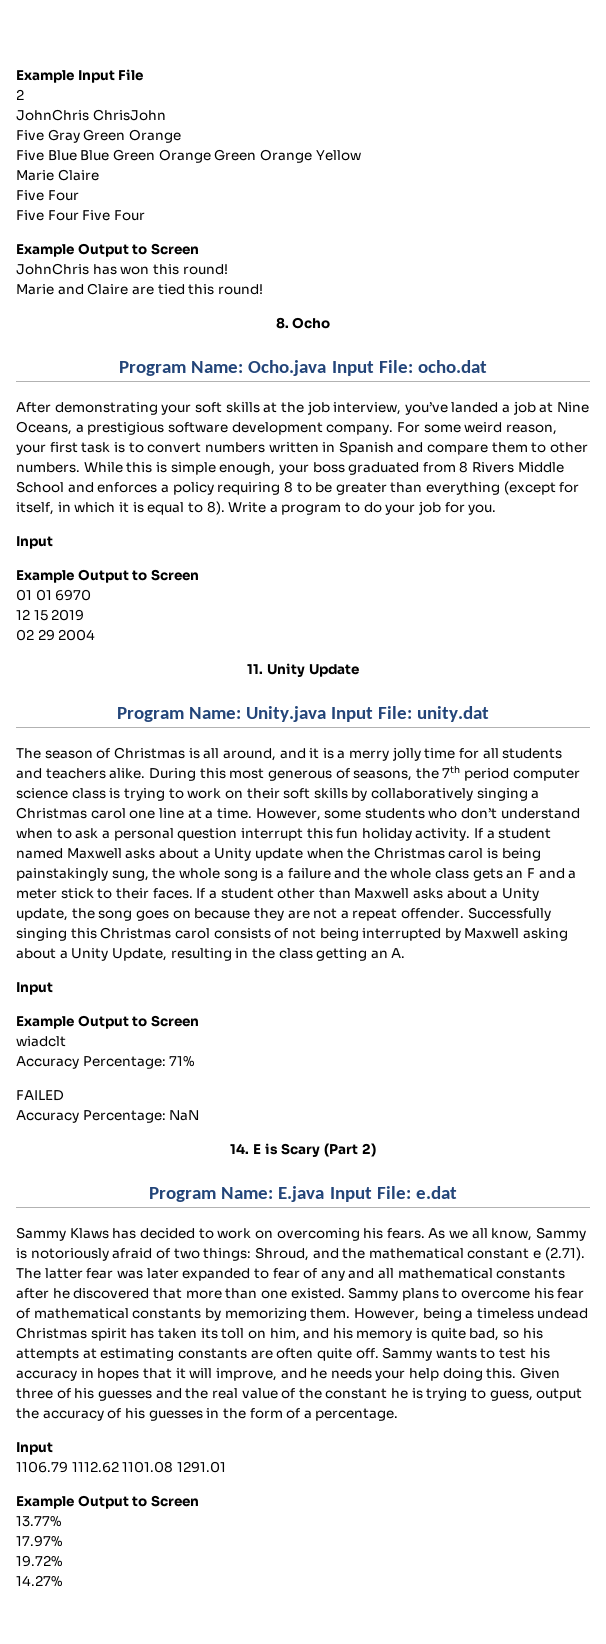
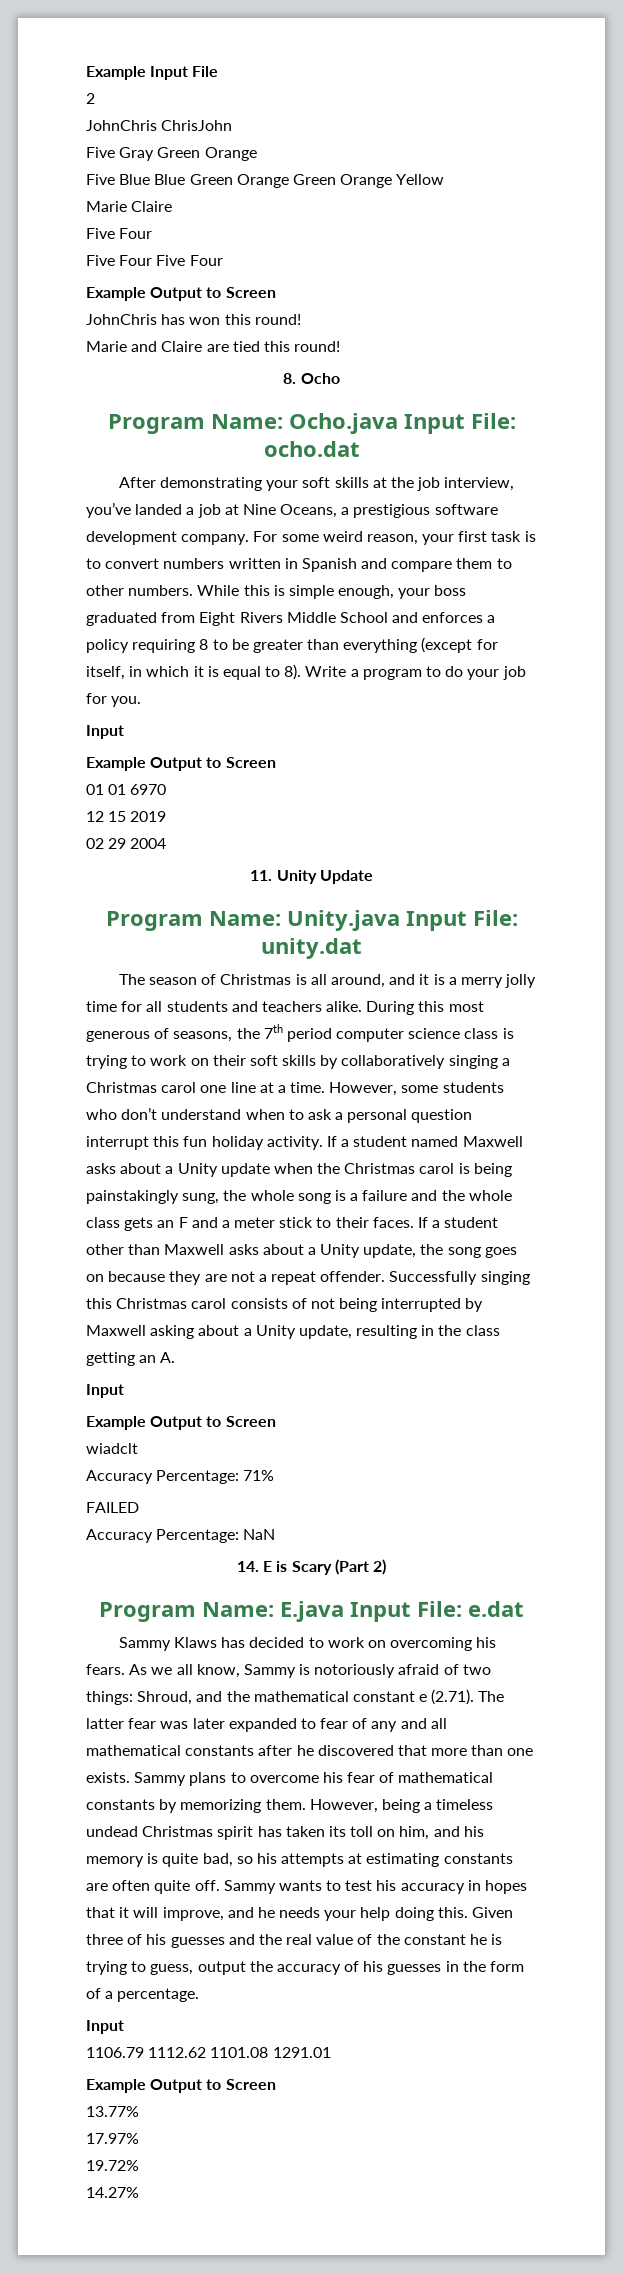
[459,461,469,473] 8 -> [199,612,236,626] Eight
[111,948,167,961] Update, -> [298,1325,352,1339] update,
[290,1288,345,1299] existed. -> [86,1772,130,1783] exists.

